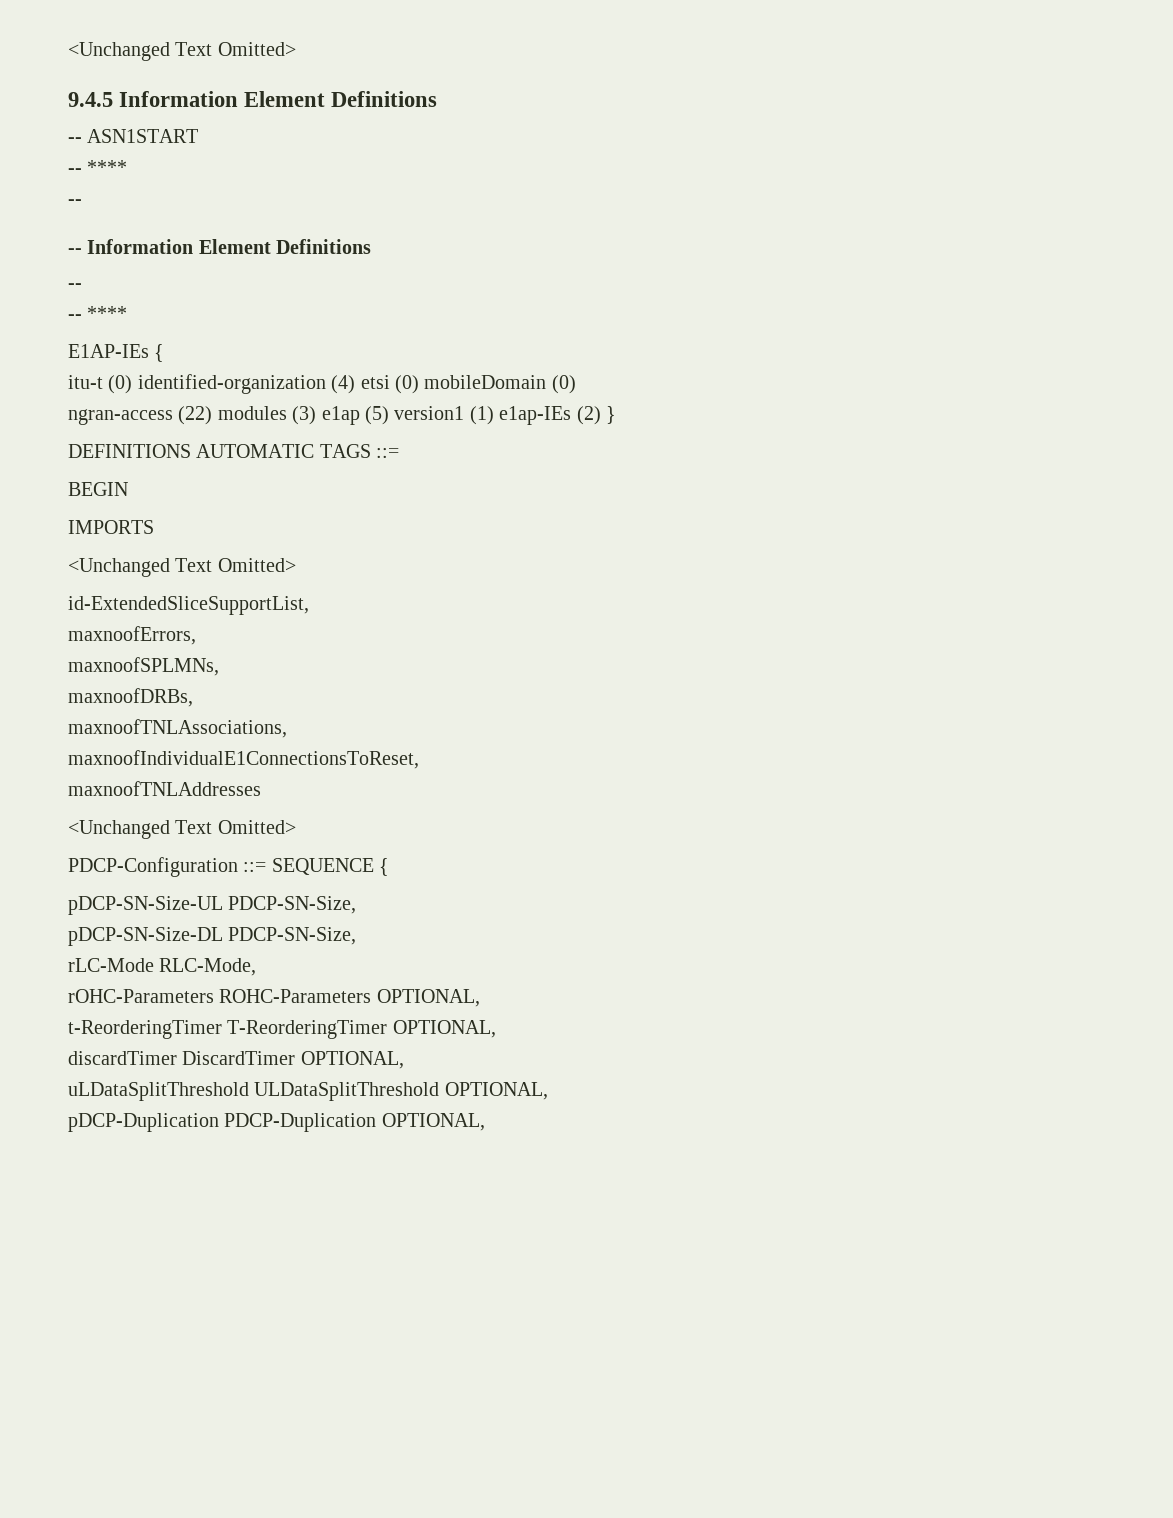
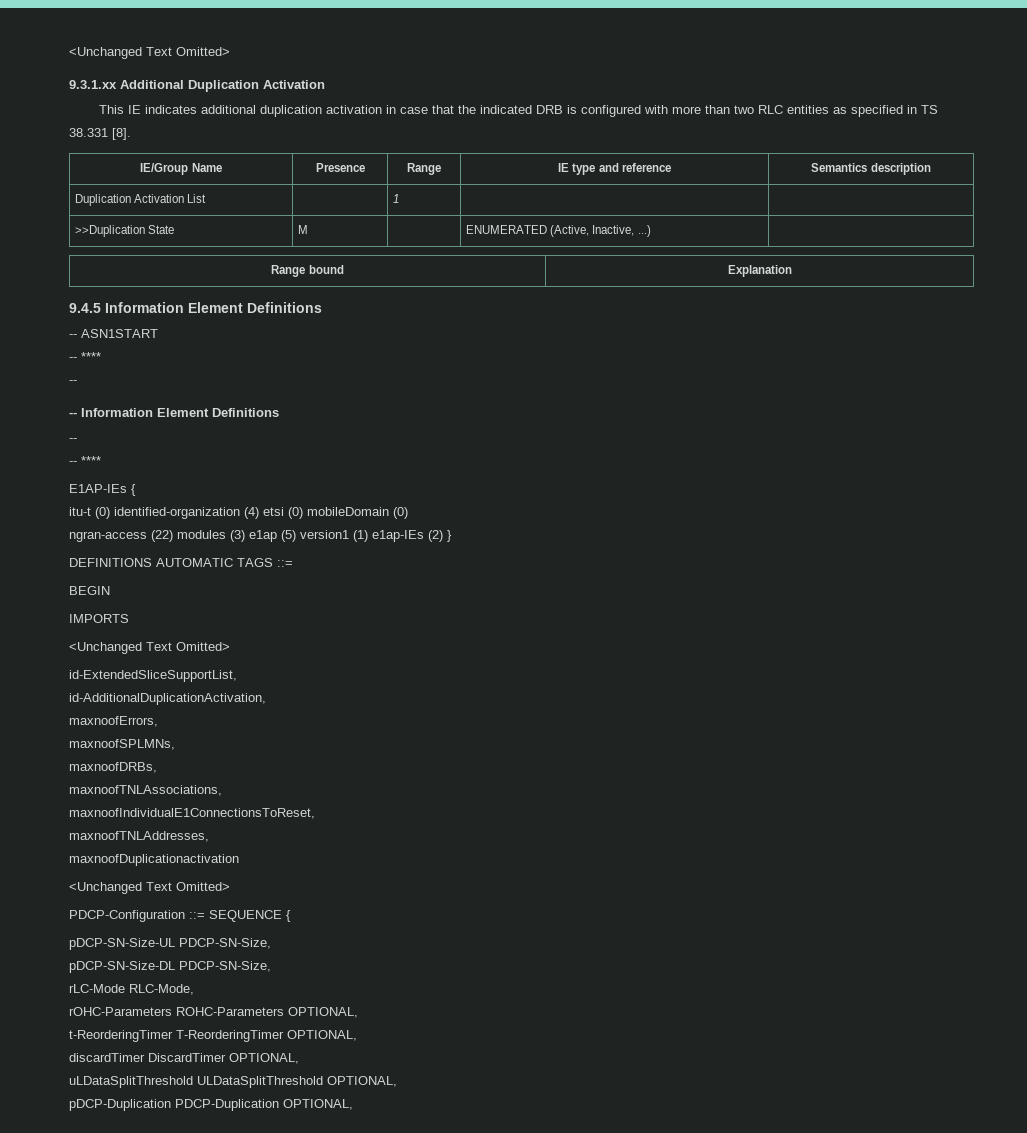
[68,42,296,61] <Unchanged Text Omitted> -> [69,47,230,59] [69,80,325,92] [98,105,938,117] [69,128,131,140] [140,163,222,175] [315,163,365,172] [407,163,441,175] [558,163,671,175] [811,163,931,175] [75,194,207,206] [393,194,400,203] [75,225,175,237] [298,225,309,234] [466,225,651,237] [271,265,344,277] [727,265,792,277] <Unchanged Text Omitted> // 9.3.1.xx Additional Duplication Activation // This IE indicates additional duplication activation in case that the indicated DRB is configured with more than two RLC entities as specified in TS 38.331 [8]. // IE/Group Name | Presence | Range | IE type and reference | Semantics description // Duplication Activation List | | 1 | | // >>Duplication State | M | | ENUMERATED (Active, Inactive, ...) | // Range bound | Explanation
(309, 605) none -> [69,693,266,705] // id-AdditionalDuplicationActivation,
[68,781,261,796] maxnoofTNLAddresses -> [69,831,209,842] [69,854,239,866] maxnoofTNLAddresses, // maxnoofDuplicationactivation

